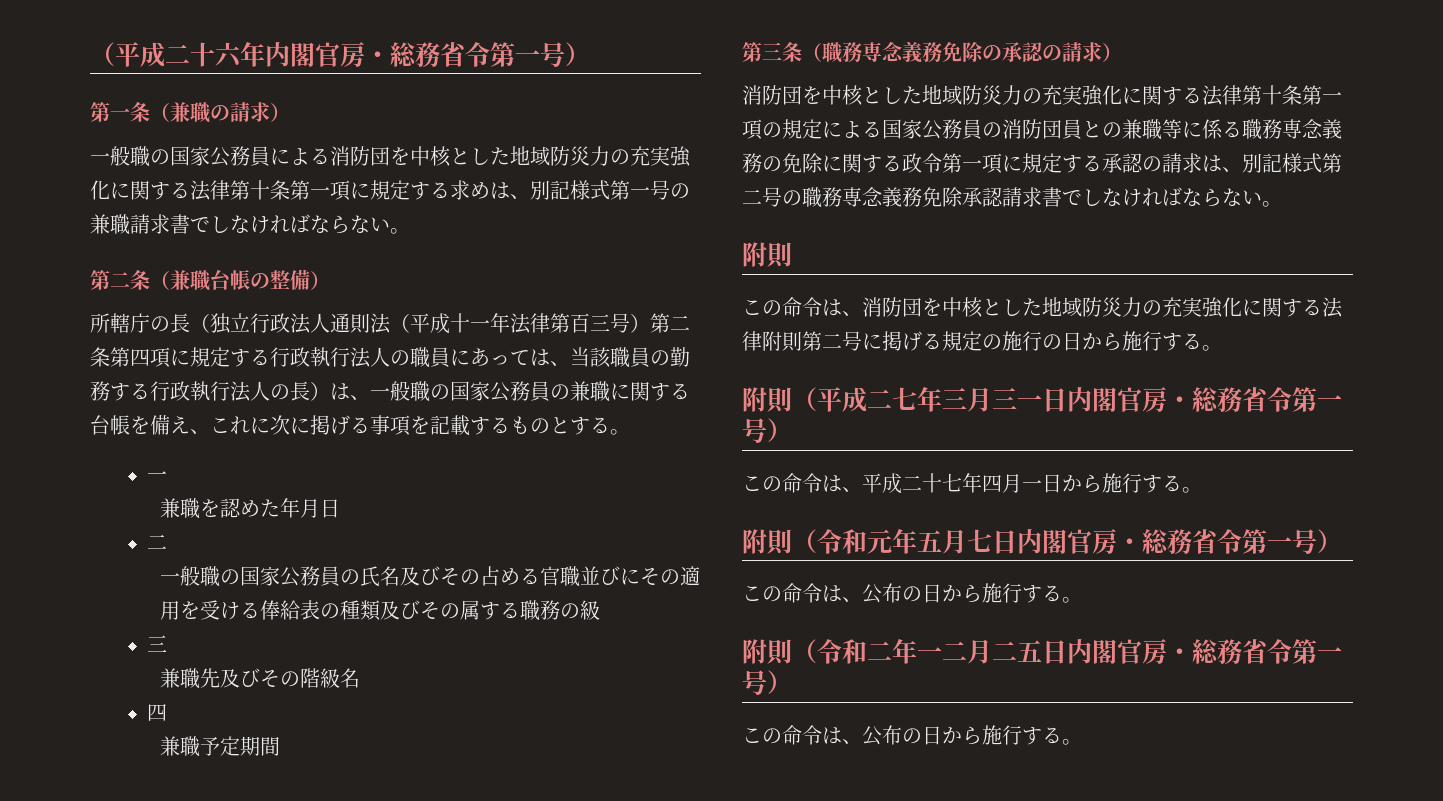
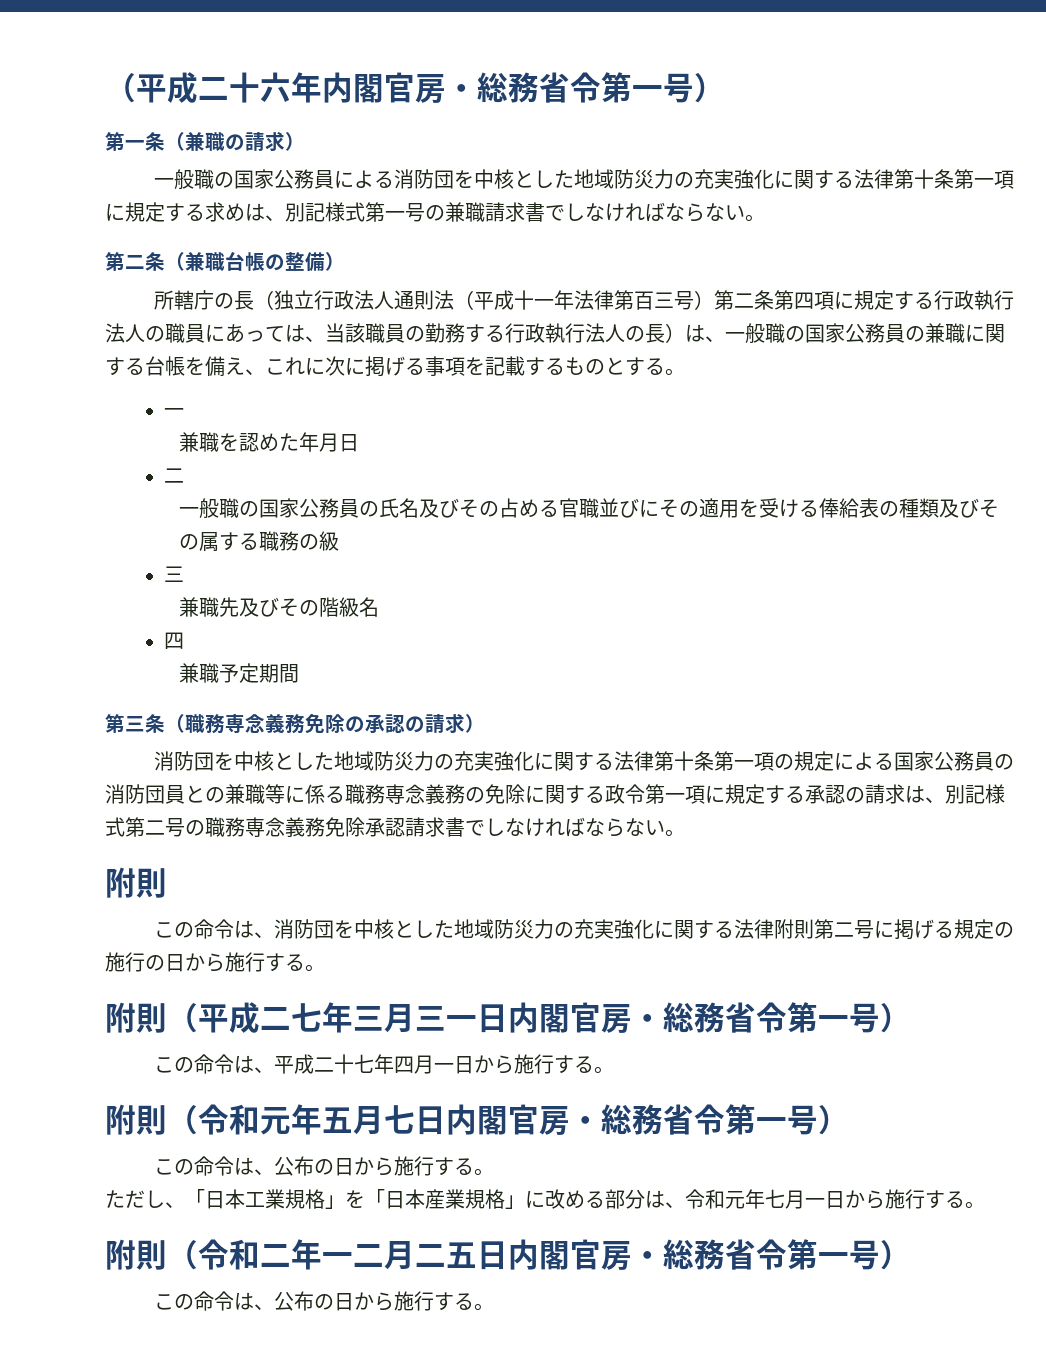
(1082, 600) none -> [105,1189,985,1209] // ただし、「日本工業規格」を「日本産業規格」に改める部分は、令和元年七月一日から施行する。

